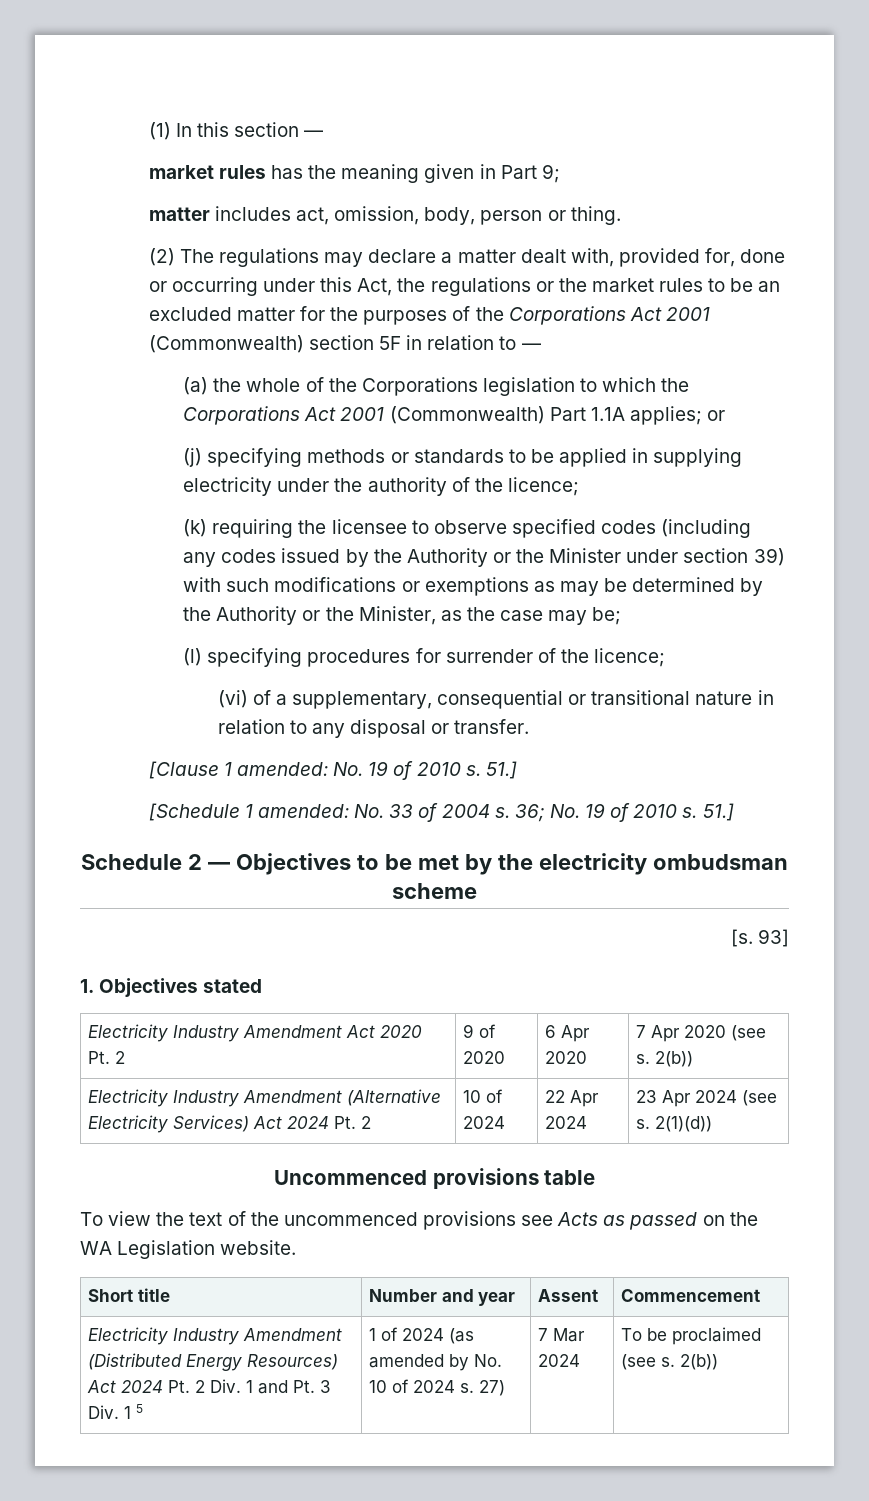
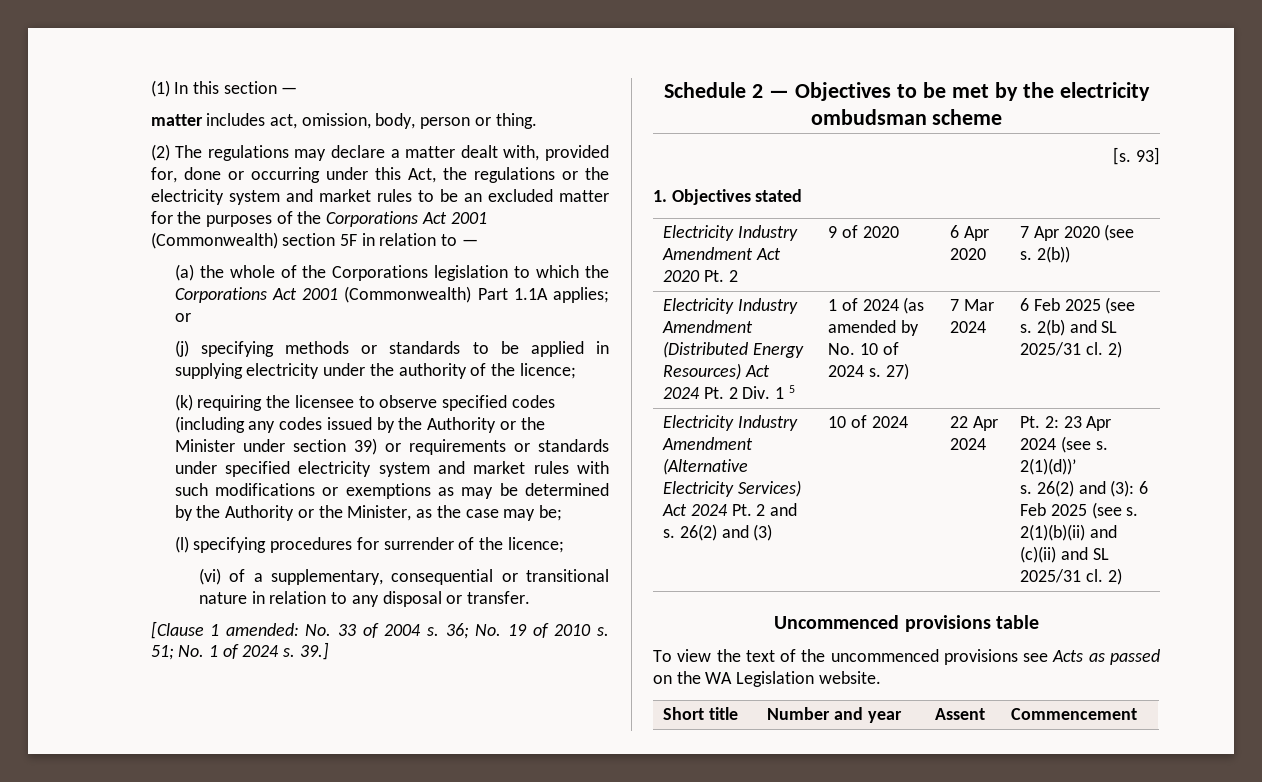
[148,164,560,183] // market rules has the meaning given in Part 9; -> (298, 90) none
(587, 285) none -> [150,189,313,205] electricity system and
(785, 557) none -> [384,439,610,455] [174,461,569,477] or requirements or standards under specified electricity system and market rules
[368,761,517,780] [148,803,385,821] 19 of 2010 s. 51.] // [Schedule 1 amended: No. -> (332, 630) none
[702,803,734,821] 51.] -> [150,642,329,660] 51; No. 1 of 2024 s. 39.]
(694, 1059) none -> [663,298,798,314] [662,320,754,333] [663,341,804,358] [663,363,770,380] [663,385,795,399] [828,297,925,314] [828,320,919,336] [828,342,899,355] [828,363,909,380] [950,299,994,311] [950,321,987,333] [1020,297,1136,314] [1020,319,1118,336] [1020,341,1122,358] // Electricity Industry Amendment (Distributed Energy Resources) Act 2024 Pt. 2 Div. 1 5 | 1 of 2024 (as amended by No. 10 of 2024 s. 27) | 7 Mar 2024 | 6 Feb 2025 (see s. 2(b) and SL 2025/31 cl. 2)
(372, 1122) none -> [769,503,797,516] [663,524,773,541] and s. 26(2) and (3)
(588, 1122) none -> [1020,416,1059,428] Pt. 2:
[655,1116,713,1132] 2(1)(d)) -> [1020,458,1077,475] [1020,480,1148,497] [1020,502,1139,519] [1020,524,1117,541] [1020,546,1109,563] [1020,568,1122,585] 2(1)(d))’ // s. 26(2) and (3): 6 Feb 2025 (see s. 2(1)(b)(ii) and (c)(ii) and SL 2025/31 cl. 2)
[88,1327,343,1345] [88,1353,339,1371] [87,1379,332,1394] [88,1404,144,1419] [369,1327,475,1344] [369,1354,503,1371] [369,1379,506,1396] [538,1328,586,1342] [538,1354,581,1367] [621,1327,762,1345] [621,1354,719,1370] // Electricity Industry Amendment (Distributed Energy Resources) Act 2024 Pt. 2 Div. 1 and Pt. 3 Div. 1 5 | 1 of 2024 (as amended by No. 10 of 2024 s. 27) | 7 Mar 2024 | To be proclaimed (see s. 2(b)) -> (1138, 714) none

